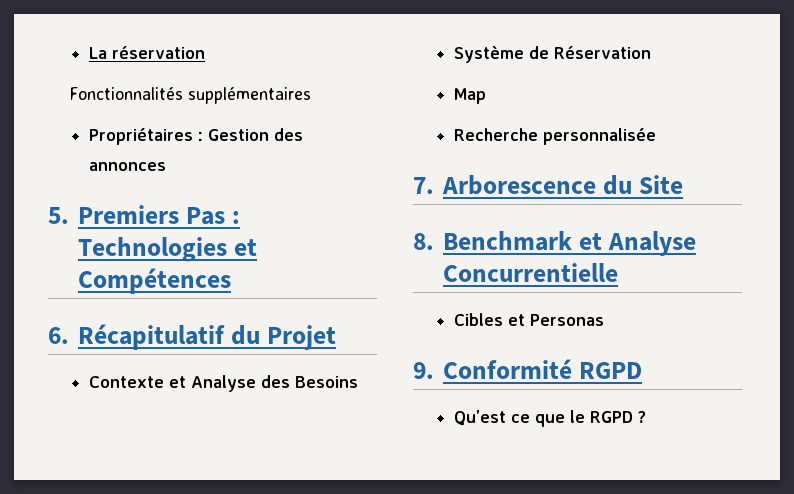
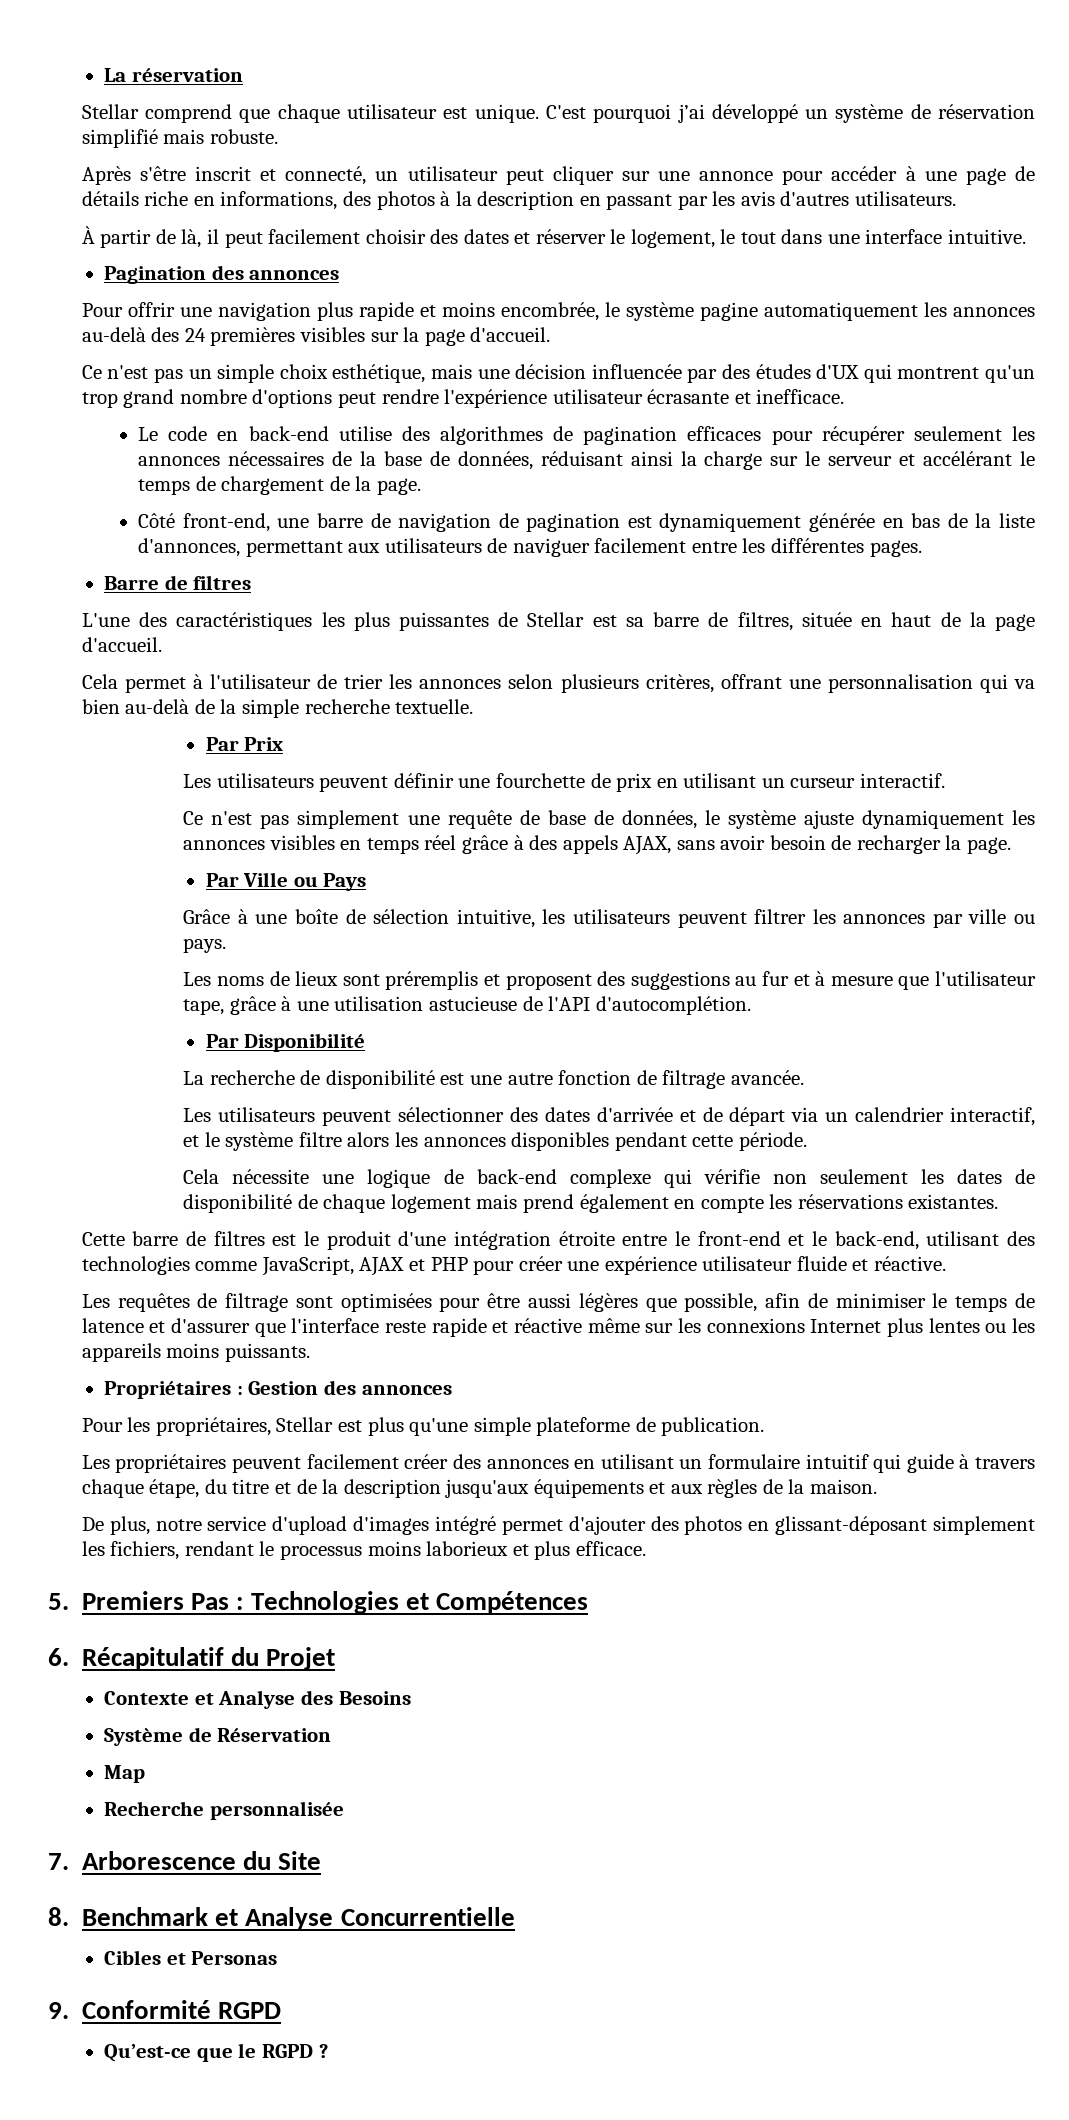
[69,87,312,104] Fonctionnalités supplémentaires -> [81,104,1035,123] [81,129,278,148] [81,166,1036,185] [81,191,956,210] [81,226,1026,248] [104,265,340,284] [81,302,1035,321] [81,327,551,346] [81,364,1036,383] [81,389,845,408] [138,426,1036,445] [138,451,1035,470] [138,476,421,495] [138,513,1036,532] [138,538,922,557] [104,575,252,590] [81,612,1036,631] [81,637,162,652] [81,674,1035,693] [81,699,474,718] [205,737,284,751] [183,773,945,792] [183,810,1036,829] [183,835,1011,855] [205,872,367,891] [183,909,1036,928] [183,938,227,953] [183,971,1036,990] [183,996,751,1015] [205,1033,366,1052] [183,1070,804,1089] [183,1107,1036,1126] [183,1132,807,1151] [183,1169,1036,1188] [183,1194,999,1213] [81,1231,1035,1250] [81,1256,946,1276] [81,1293,1035,1312] [81,1318,1035,1337] [81,1343,310,1362] Stellar comprend que chaque utilisateur est unique. C'est pourquoi j’ai développé un système de réservation simplifié mais robuste. // Après s'être inscrit et connecté, un utilisateur peut cliquer sur une annonce pour accéder à une page de détails riche en informations, des photos à la description en passant par les avis d'autres utilisateurs. // À partir de là, il peut facilement choisir des dates et réserver le logement, le tout dans une interface intuitive. // Pagination des annonces // Pour offrir une navigation plus rapide et moins encombrée, le système pagine automatiquement les annonces au-delà des 24 premières visibles sur la page d'accueil. // Ce n'est pas un simple choix esthétique, mais une décision influencée par des études d'UX qui montrent qu'un trop grand nombre d'options peut rendre l'expérience utilisateur écrasante et inefficace. // Le code en back-end utilise des algorithmes de pagination efficaces pour récupérer seulement les annonces nécessaires de la base de données, réduisant ainsi la charge sur le serveur et accélérant le temps de chargement de la page. // Côté front-end, une barre de navigation de pagination est dynamiquement générée en bas de la liste d'annonces, permettant aux utilisateurs de naviguer facilement entre les différentes pages. // Barre de filtres // L'une des caractéristiques les plus puissantes de Stellar est sa barre de filtres, située en haut de la page d'accueil. // Cela permet à l'utilisateur de trier les annonces selon plusieurs critères, offrant une personnalisation qui va bien au-delà de la simple recherche textuelle. // Par Prix // Les utilisateurs peuvent définir une fourchette de prix en utilisant un curseur interactif. // Ce n'est pas simplement une requête de base de données, le système ajuste dynamiquement les annonces visibles en temps réel grâce à des appels AJAX, sans avoir besoin de recharger la page. // Par Ville ou Pays // Grâce à une boîte de sélection intuitive, les utilisateurs peuvent filtrer les annonces par ville ou pays. // Les noms de lieux sont préremplis et proposent des suggestions au fur et à mesure que l'utilisateur tape, grâce à une utilisation astucieuse de l'API d'autocomplétion. // Par Disponibilité // La recherche de disponibilité est une autre fonction de filtrage avancée. // Les utilisateurs peuvent sélectionner des dates d'arrivée et de départ via un calendrier interactif, et le système filtre alors les annonces disponibles pendant cette période. // Cela nécessite une logique de back-end complexe qui vérifie non seulement les dates de disponibilité de chaque logement mais prend également en compte les réservations existantes. // Cette barre de filtres est le produit d'une intégration étroite entre le front-end et le back-end, utilisant des technologies comme JavaScript, AJAX et PHP pour créer une expérience utilisateur fluide et réactive. // Les requêtes de filtrage sont optimisées pour être aussi légères que possible, afin de minimiser le temps de latence et d'assurer que l'interface reste rapide et réactive même sur les connexions Internet plus lentes ou les appareils moins puissants.
(166, 166) none -> [81,1417,765,1436] [81,1454,1035,1473] [81,1479,877,1498] [81,1516,1035,1535] [81,1541,646,1560] // Pour les propriétaires, Stellar est plus qu'une simple plateforme de publication. // Les propriétaires peuvent facilement créer des annonces en utilisant un formulaire intuitif qui guide à travers chaque étape, du titre et de la description jusqu'aux équipements et aux règles de la maison. // De plus, notre service d'upload d'images intégré permet d'ajouter des photos en glissant-déposant simplement les fichiers, rendant le processus moins laborieux et plus efficace.
[453,410,530,426] Qu’est ce -> [104,2044,192,2062] Qu’est-ce

